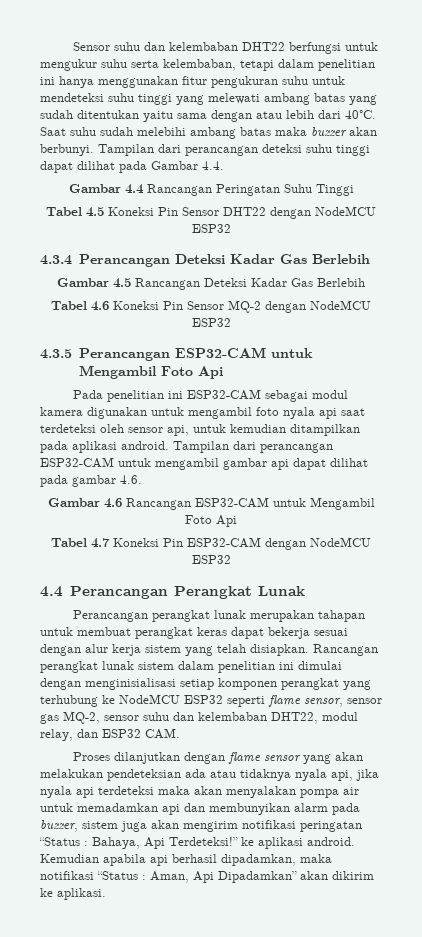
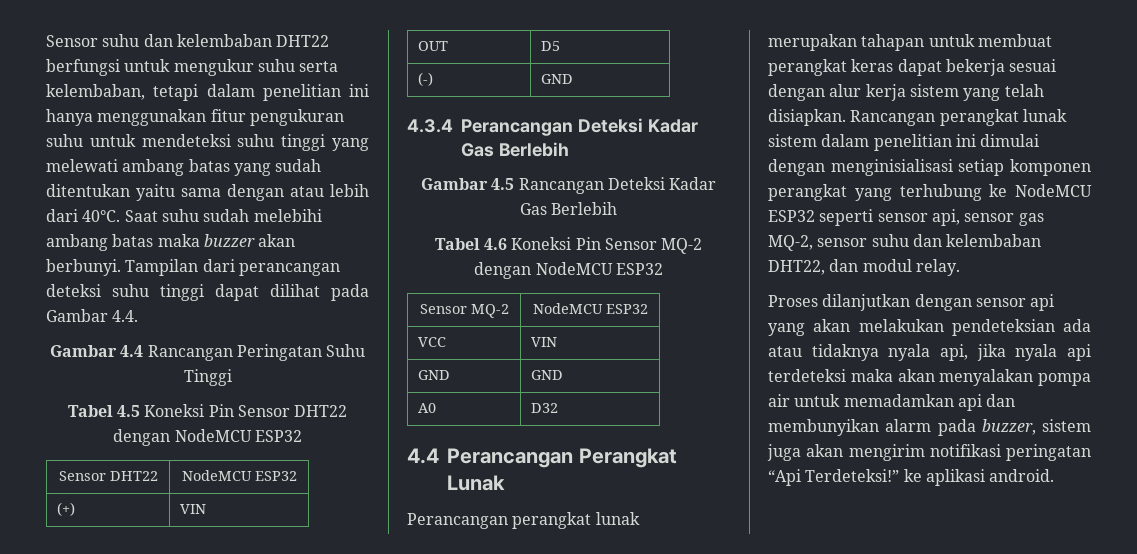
(231, 228) none -> [58,471,158,481] [181,470,297,481] [56,502,75,516] [179,504,206,514] [417,41,448,51] [540,41,560,51] [417,72,433,86] [540,74,573,84] // Sensor DHT22 | NodeMCU ESP32 // (+) | VIN // OUT | D5 // (-) | GND
[40,347,313,361] [78,365,223,379] [72,389,348,402] [40,407,365,419] [40,424,360,436] [40,441,333,453] [40,457,368,470] [40,475,142,487] [47,497,375,510] [185,515,237,527] [51,537,371,550] [191,555,231,564] // 4.3.5 Perancangan ESP32-CAM untuk Mengambil Foto Api // Pada penelitian ini ESP32-CAM sebagai modul kamera digunakan untuk mengambil foto nyala api saat terdeteksi oleh sensor api, untuk kemudian ditampilkan pada aplikasi android. Tampilan dari perancangan ESP32-CAM untuk mengambil gambar api dapat dilihat pada gambar 4.6. // Gambar 4.6 Rancangan ESP32-CAM untuk Mengambil Foto Api // Tabel 4.7 Koneksi Pin ESP32-CAM dengan NodeMCU ESP32 -> [419,304,509,318] [532,303,648,314] [417,337,446,347] [530,337,557,347] [417,370,450,380] [530,370,563,380] [417,403,436,413] [530,403,558,413] // Sensor MQ-2 | NodeMCU ESP32 // VCC | VIN // GND | GND // A0 | D32
[268,695,343,707] flame sensor, -> [877,209,960,226] sensor api,
[322,712,358,721] [40,728,180,741] modul relay, dan ESP32 CAM. -> [829,259,960,276] dan modul relay.
[227,752,301,764] flame sensor -> [975,294,1055,311] sensor api
[39,837,355,849] [40,854,332,866] [40,871,374,883] [40,888,106,900] “Status : Bahaya, Api Terdeteksi!” ke aplikasi android. Kemudian apabila api berhasil dipadamkan, maka notifikasi “Status : Aman, Api Dipadamkan” akan dikirim ke aplikasi. -> [768,469,1055,486] “Api Terdeteksi!” ke aplikasi android.

